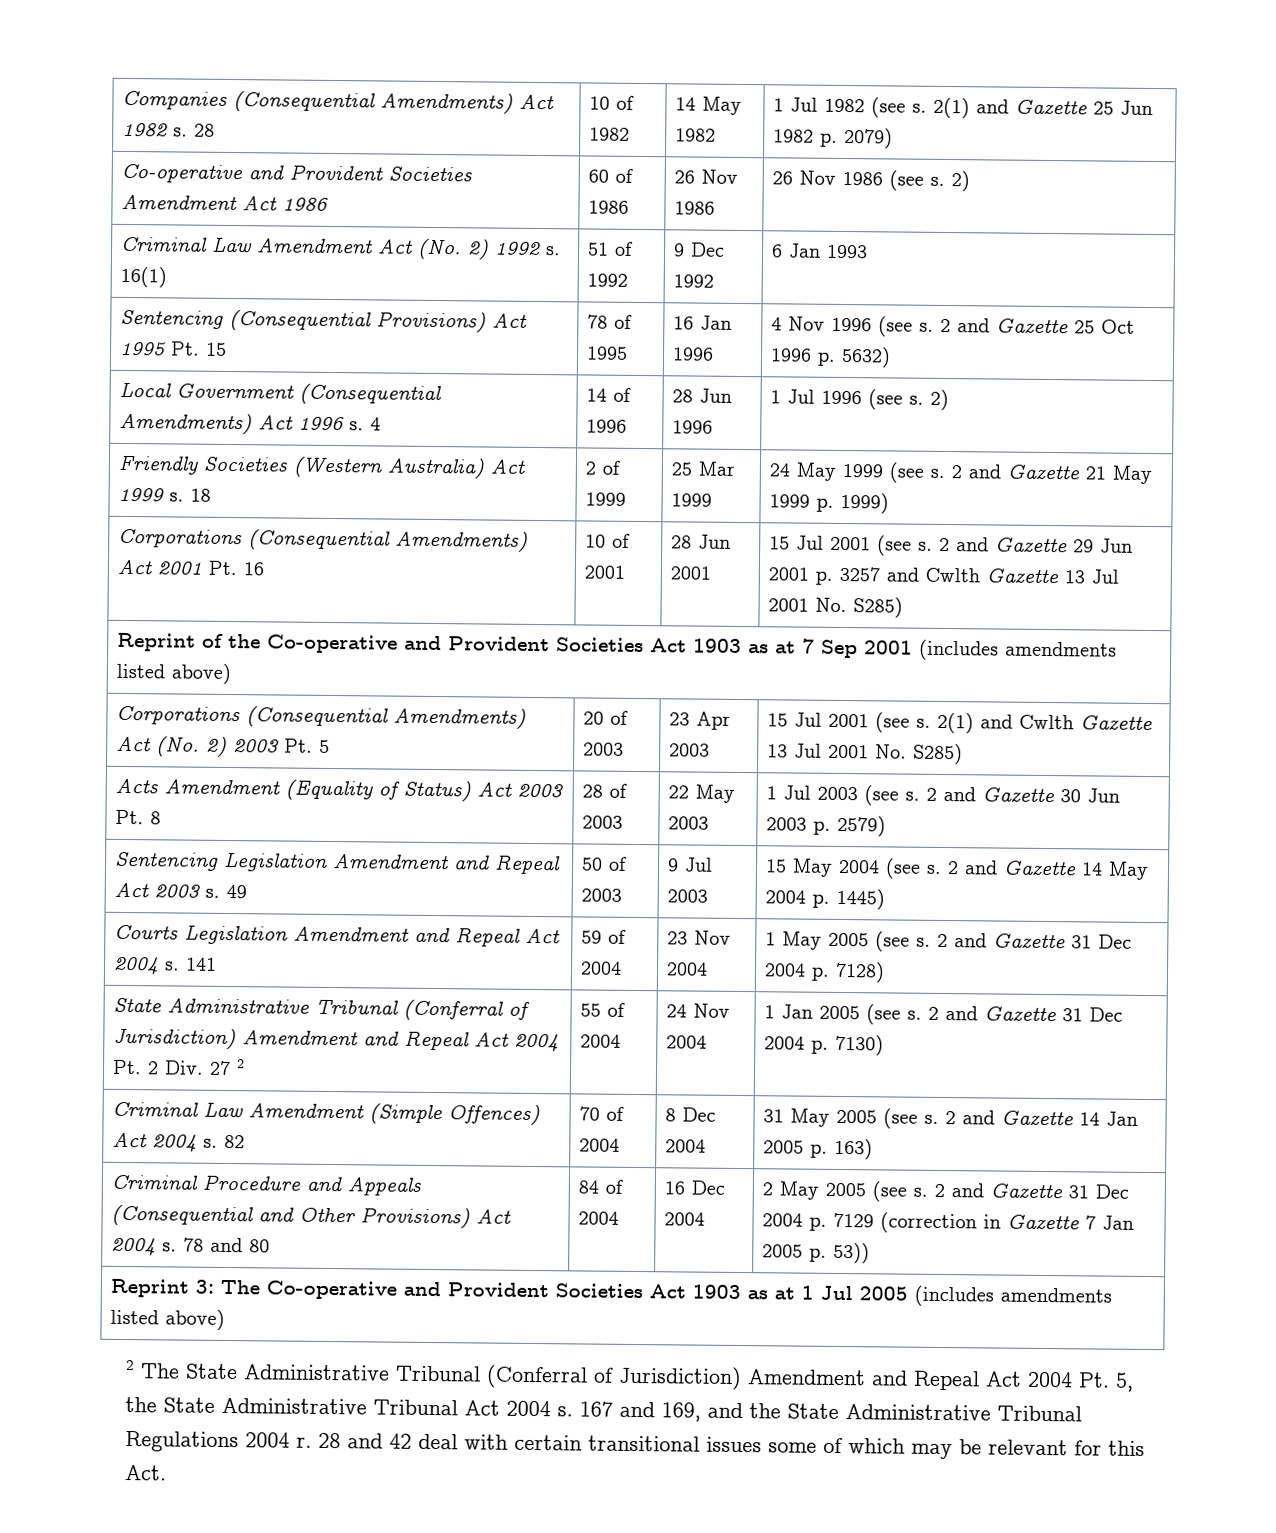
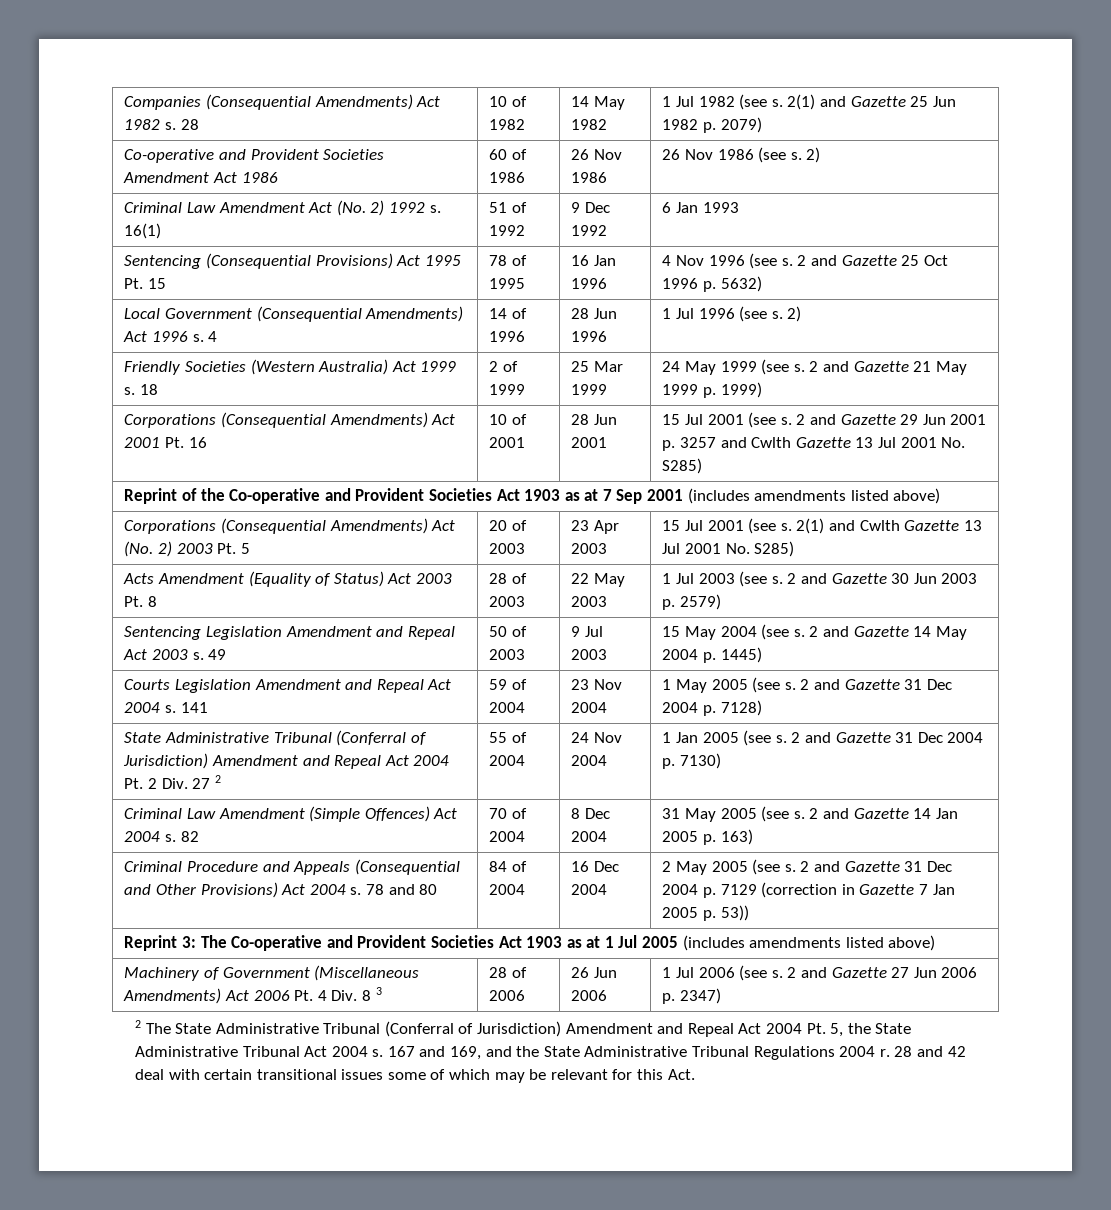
(226, 1319) none -> [124,965,420,981] [123,987,382,1004] [489,967,527,978] [489,990,526,1001] [571,967,617,978] [571,990,608,1001] [662,965,978,981] [662,988,721,1004] // Machinery of Government (Miscellaneous Amendments) Act 2006 Pt. 4 Div. 8 3 | 28 of 2006 | 26 Jun 2006 | 1 Jul 2006 (see s. 2 and Gazette 27 Jun 2006 p. 2347)

